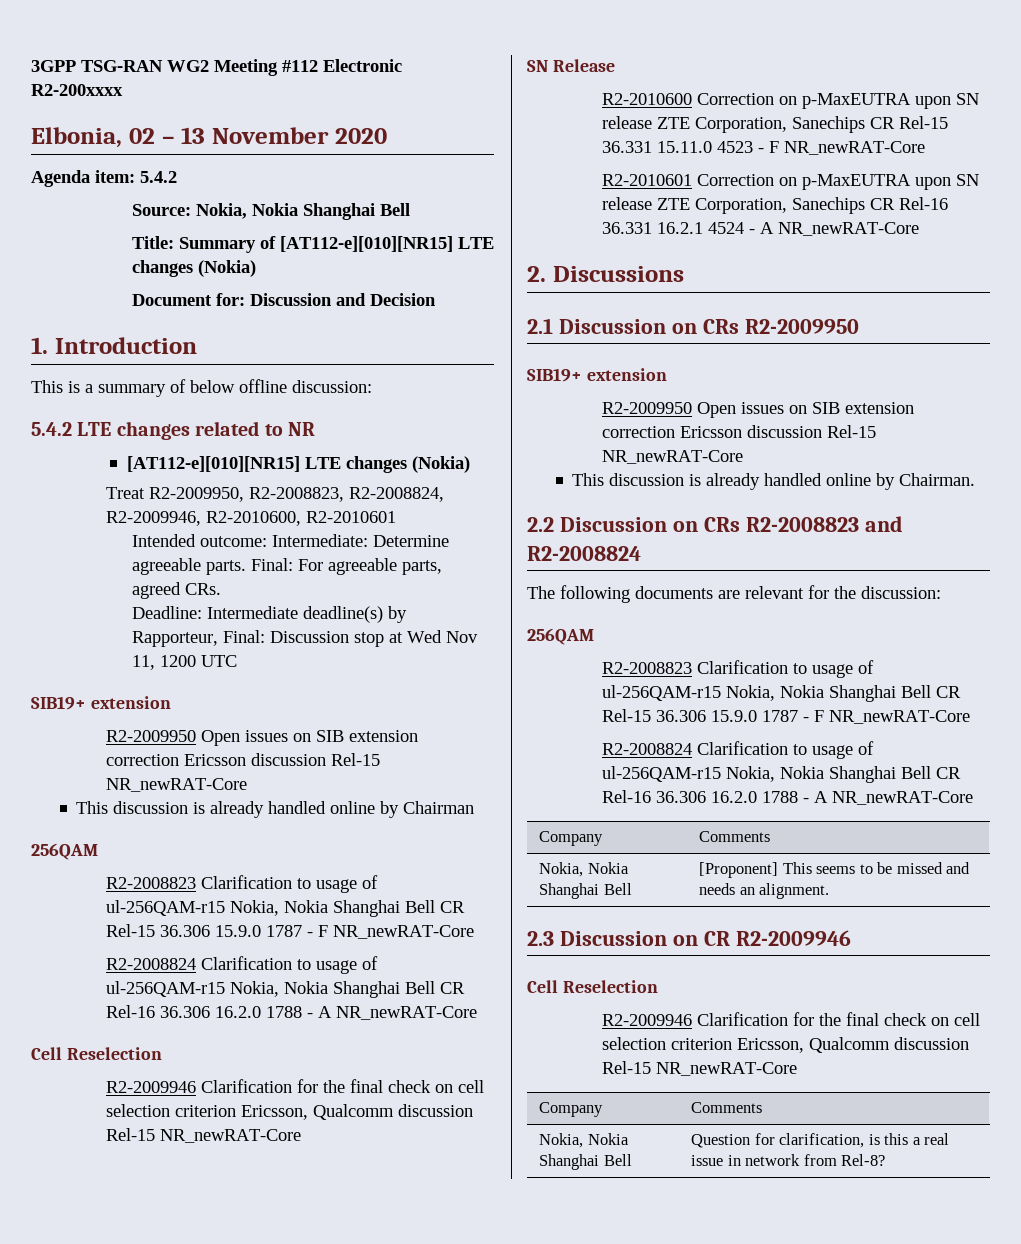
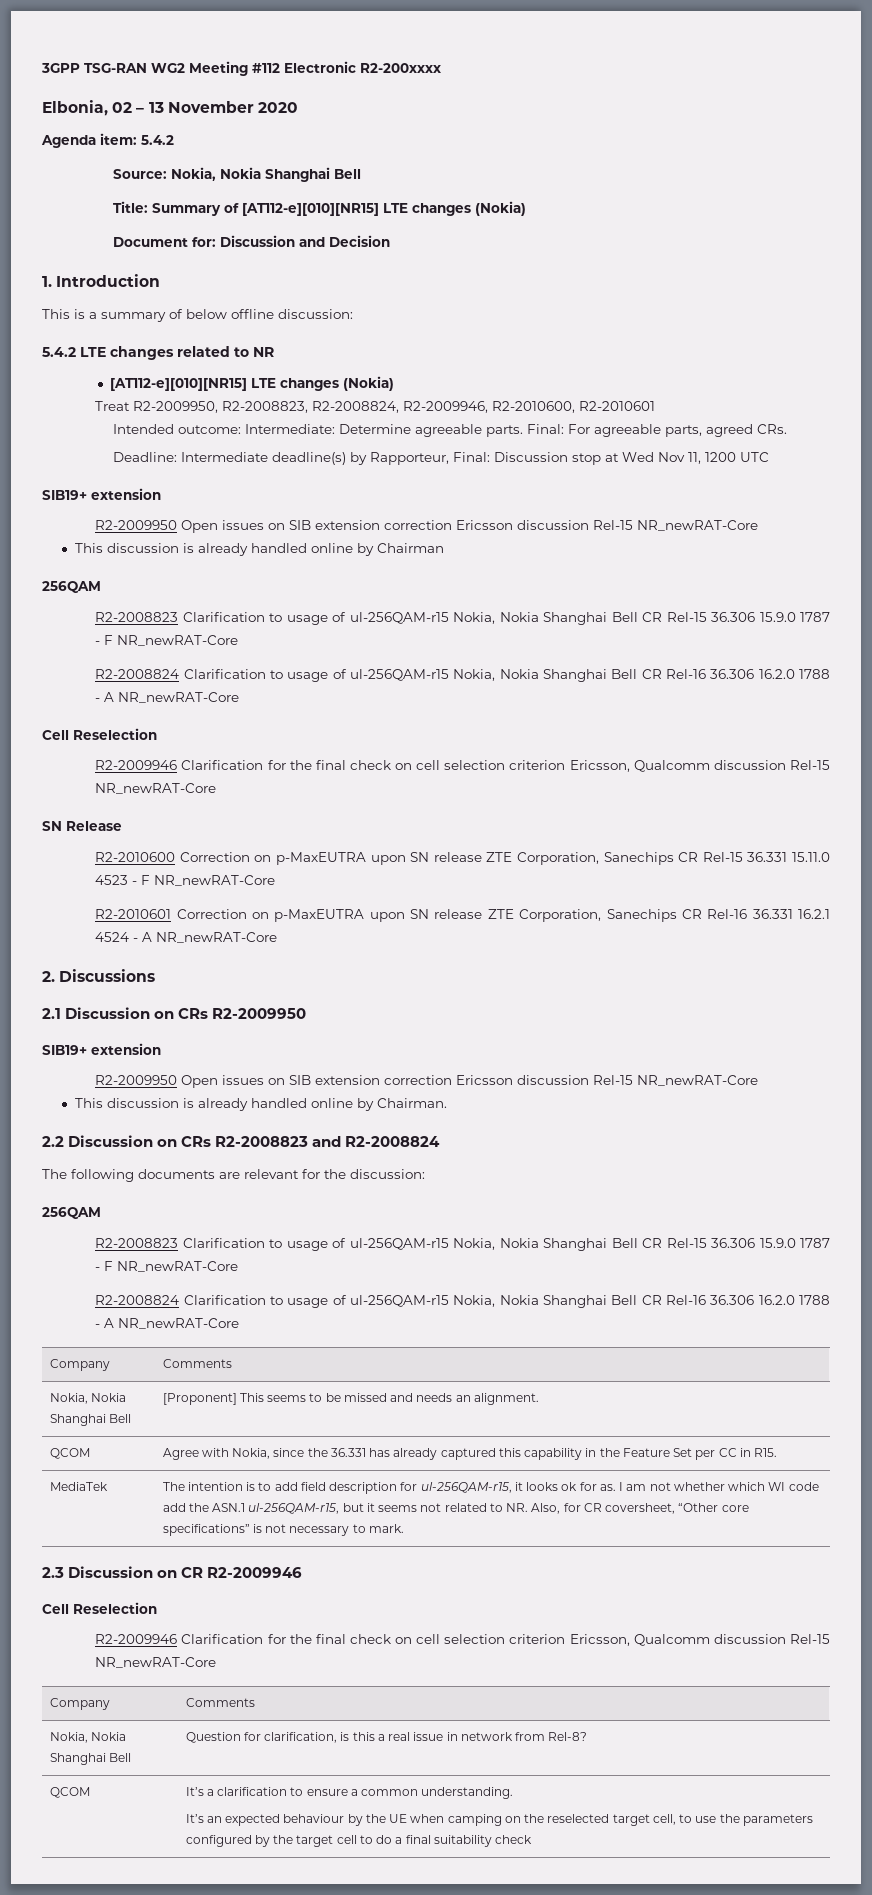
(830, 891) none -> [49,1448,90,1459] [162,1448,778,1460] [49,1482,108,1491] [162,1482,819,1494] [162,1503,749,1514] [162,1524,404,1536] // QCOM | Agree with Nokia, since the 36.331 has already captured this capability in the Feature Set per CC in R15. // MediaTek | The intention is to add field description for ul-256QAM-r15, it looks ok for as. I am not whether which WI code add the ASN.1 ul-256QAM-r15, but it seems not related to NR. Also, for CR coversheet, “Other core specifications” is not necessary to mark.
(886, 1160) none -> [49,1787,90,1798] [185,1787,514,1799] [185,1814,813,1826] [185,1835,533,1847] // QCOM | It’s a clarification to ensure a common understanding. // It’s an expected behaviour by the UE when camping on the reselected target cell, to use the parameters configured by the target cell to do a final suitability check

